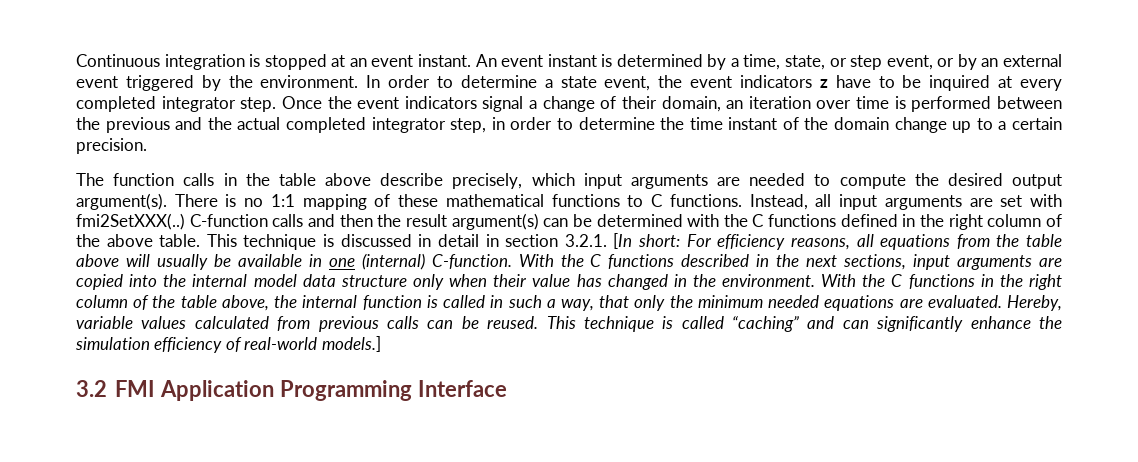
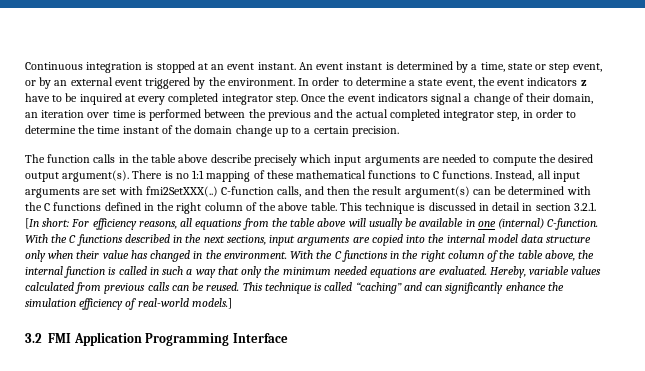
[785,55,826,70] state, -> [507,63,533,70] state
[452,173,523,189] precisely, -> [253,154,297,166] precisely
[272,214,304,227] calls -> [277,186,302,197] calls,
[560,299,594,311] way, -> [195,269,216,278] way

